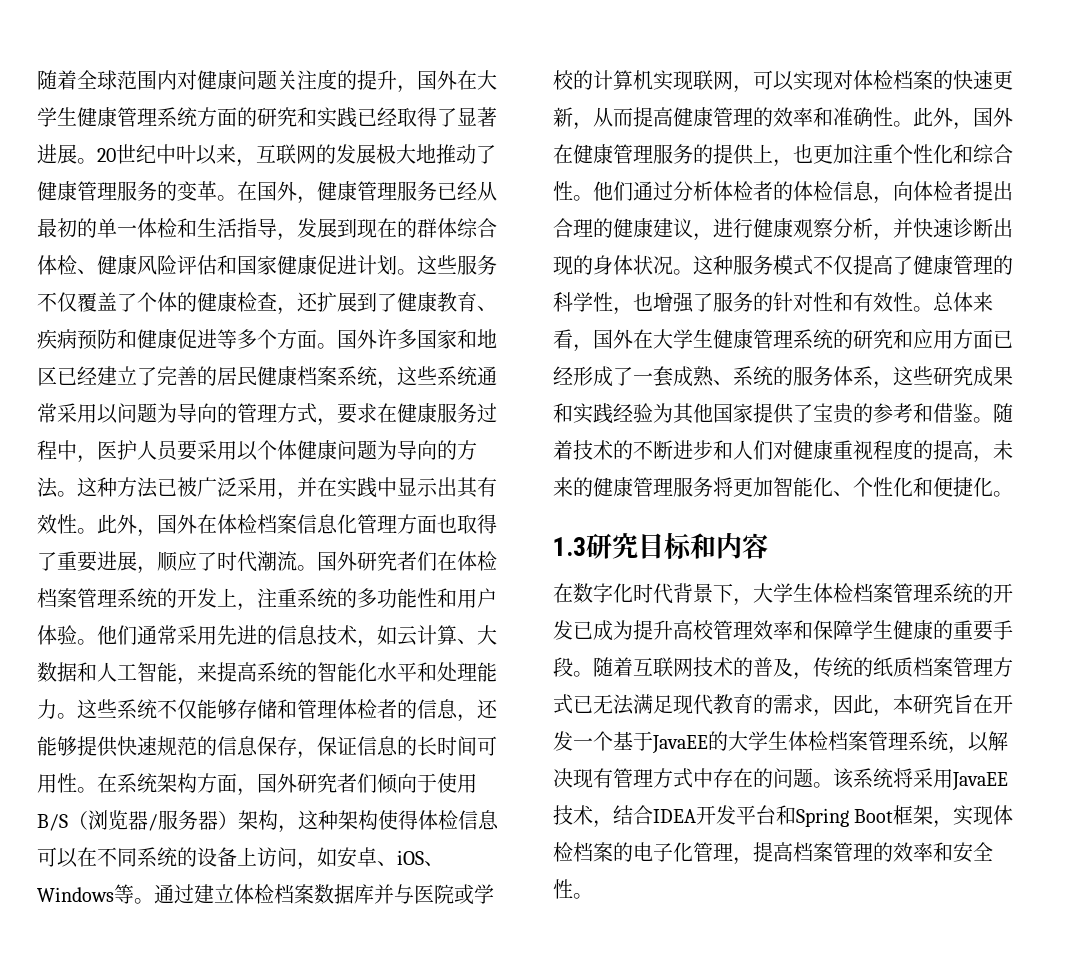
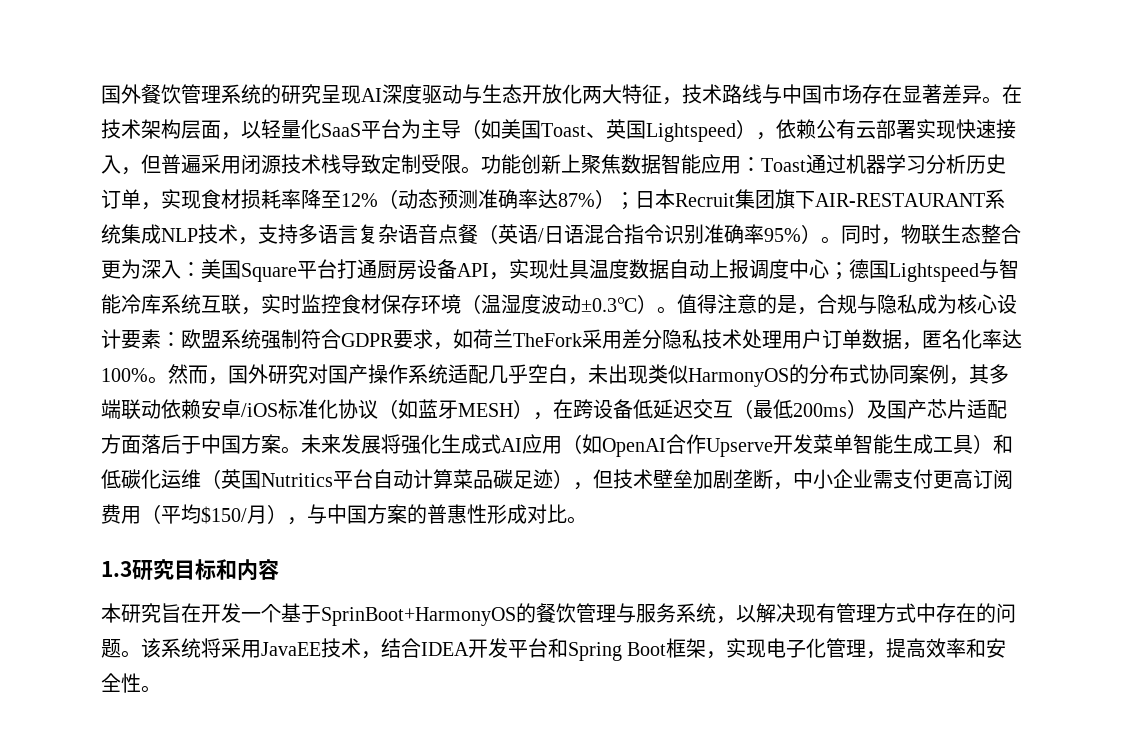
[37,69,497,93] [37,107,497,128] [37,144,496,167] [37,181,497,204] [37,218,497,241] [37,255,497,275] [37,292,497,315] [37,329,497,350] [37,366,497,389] [37,403,497,426] [37,440,477,463] [37,477,497,500] [37,514,497,537] [37,551,497,574] [37,588,497,611] [37,625,497,648] [37,662,497,685] [37,699,498,722] [37,736,497,759] [37,773,477,796] [37,810,499,833] [37,847,444,870] [37,884,494,905] [553,70,1013,93] [553,107,1013,130] [553,144,1013,167] [553,181,1013,204] [553,218,1013,241] [553,255,1013,275] [553,292,993,315] [553,329,1013,352] [553,366,1013,389] [553,403,1013,424] [553,439,1013,463] [553,477,993,497] 随着全球范围内对健康问题关注度的提升，国外在大学生健康管理系统方面的研究和实践已经取得了显著进展。20世纪中叶以来，互联网的发展极大地推动了健康管理服务的变革。在国外，健康管理服务已经从最初的单一体检和生活指导，发展到现在的群体综合体检、健康风险评估和国家健康促进计划。这些服务不仅覆盖了个体的健康检查，还扩展到了健康教育、疾病预防和健康促进等多个方面。国外许多国家和地区已经建立了完善的居民健康档案系统，这些系统通常采用以问题为导向的管理方式，要求在健康服务过程中，医护人员要采用以个体健康问题为导向的方法。这种方法已被广泛采用，并在实践中显示出其有效性。此外，国外在体检档案信息化管理方面也取得了重要进展，顺应了时代潮流。国外研究者们在体检档案管理系统的开发上，注重系统的多功能性和用户体验。他们通常采用先进的信息技术，如云计算、大数据和人工智能，来提高系统的智能化水平和处理能力。这些系统不仅能够存储和管理体检者的信息，还能够提供快速规范的信息保存，保证信息的长时间可用性。在系统架构方面，国外研究者们倾向于使用B/S（浏览器/服务器）架构，这种架构使得体检信息可以在不同系统的设备上访问，如安卓、iOS、Windows等。通过建立体检档案数据库并与医院或学校的计算机实现联网，可以实现对体检档案的快速更新，从而提高健康管理的效率和准确性。此外，国外在健康管理服务的提供上，也更加注重个性化和综合性。他们通过分析体检者的体检信息，向体检者提出合理的健康建议，进行健康观察分析，并快速诊断出现的身体状况。这种服务模式不仅提高了健康管理的科学性，也增强了服务的针对性和有效性。总体来看，国外在大学生健康管理系统的研究和应用方面已经形成了一套成熟、系统的服务体系，这些研究成果和实践经验为其他国家提供了宝贵的参考和借鉴。随着技术的不断进步和人们对健康重视程度的提高，未来的健康管理服务将更加智能化、个性化和便捷化 -> [101,84,1022,105] [101,119,1016,142] [101,154,1006,175] [101,189,1005,210] [101,224,1021,245] [101,259,1019,282] [101,294,1017,315] [101,329,1022,350] [101,364,1009,387] [101,399,1007,420] [101,434,1013,457] [101,469,1013,490] [101,504,567,525] 国外餐饮管理系统的研究呈现AI深度驱动与生态开放化两大特征，技术路线与中国市场存在显著差异。在技术架构层面，以轻量化SaaS平台为主导（如美国Toast、英国Lightspeed），依赖公有云部署实现快速接入，但普遍采用闭源技术栈导致定制受限。功能创新上聚焦数据智能应用：Toast通过机器学习分析历史订单，实现食材损耗率降至12%（动态预测准确率达87%）；日本Recruit集团旗下AIR-RESTAURANT系统集成NLP技术，支持多语言复杂语音点餐（英语/日语混合指令识别准确率95%）。同时，物联生态整合更为深入：美国Square平台打通厨房设备API，实现灶具温度数据自动上报调度中心；德国Lightspeed与智能冷库系统互联，实时监控食材保存环境（温湿度波动±0.3℃）。值得注意的是，合规与隐私成为核心设计要素：欧盟系统强制符合GDPR要求，如荷兰TheFork采用差分隐私技术处理用户订单数据，匿名化率达100%。然而，国外研究对国产操作系统适配几乎空白，未出现类似HarmonyOS的分布式协同案例，其多端联动依赖安卓/iOS标准化协议（如蓝牙MESH），在跨设备低延迟交互（最低200ms）及国产芯片适配方面落后于中国方案。未来发展将强化生成式AI应用（如OpenAI合作Upserve开发菜单智能生成工具）和低碳化运维（英国Nutritics平台自动计算菜品碳足迹），但技术壁垒加剧垄断，中小企业需支付更高订阅费用（平均$150/月），与中国方案的普惠性形成对比
[553,583,1013,606] [553,620,1013,641] [553,657,1013,680] [553,694,893,717] 在数字化时代背景下，大学生体检档案管理系统的开发已成为提升高校管理效率和保障学生健康的重要手段。随着互联网技术的普及，传统的纸质档案管理方式已无法满足现代教育的需求，因此， -> (279, 569) none
[652,731,908,754] JavaEE的大学生体检档案管理 -> [321,603,676,626] SprinBoot+HarmonyOS的餐饮管理与服务
[993,805,1014,825] [553,842,633,862] 体检档案的 -> (767, 648) none
[793,842,893,862] 档案管理的 -> (927, 648) none

